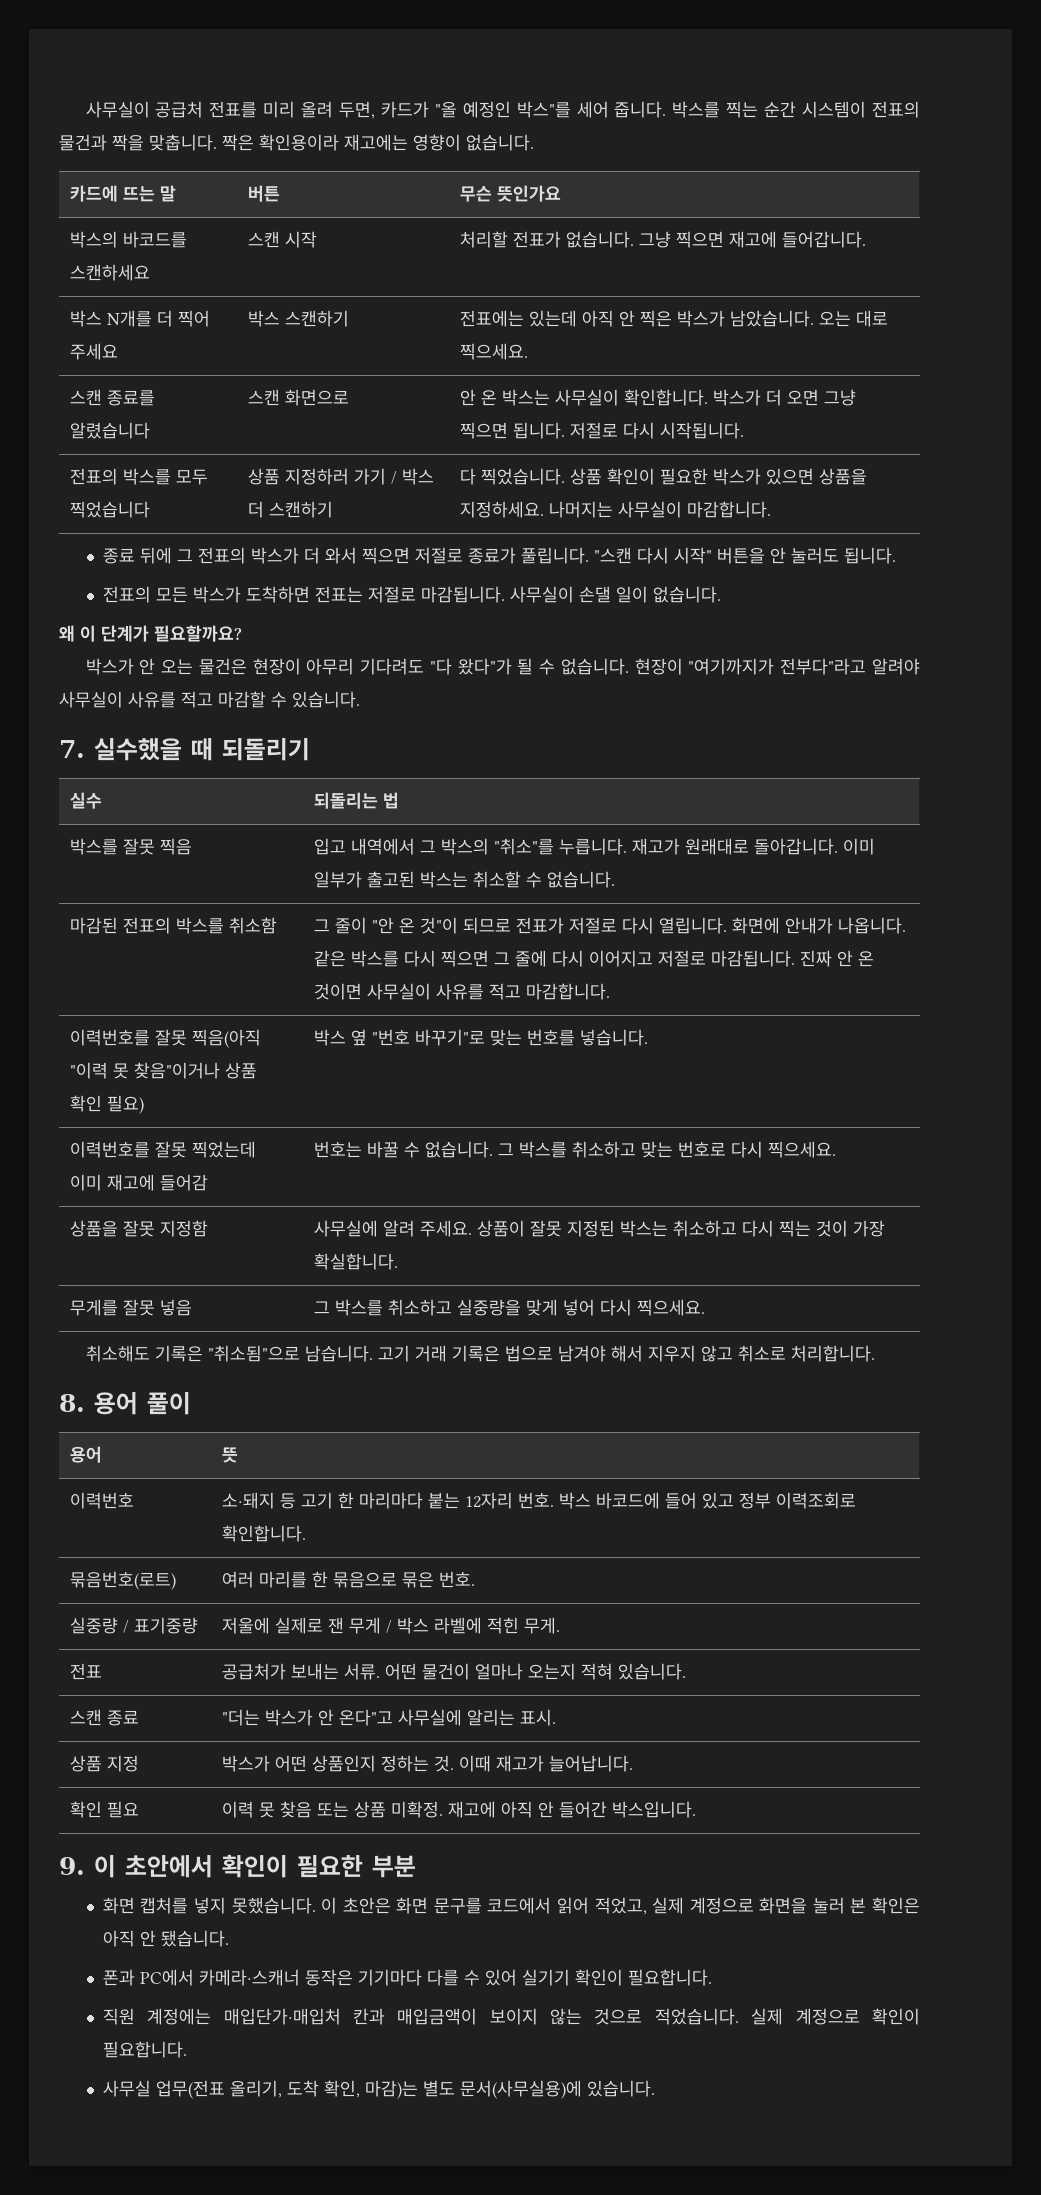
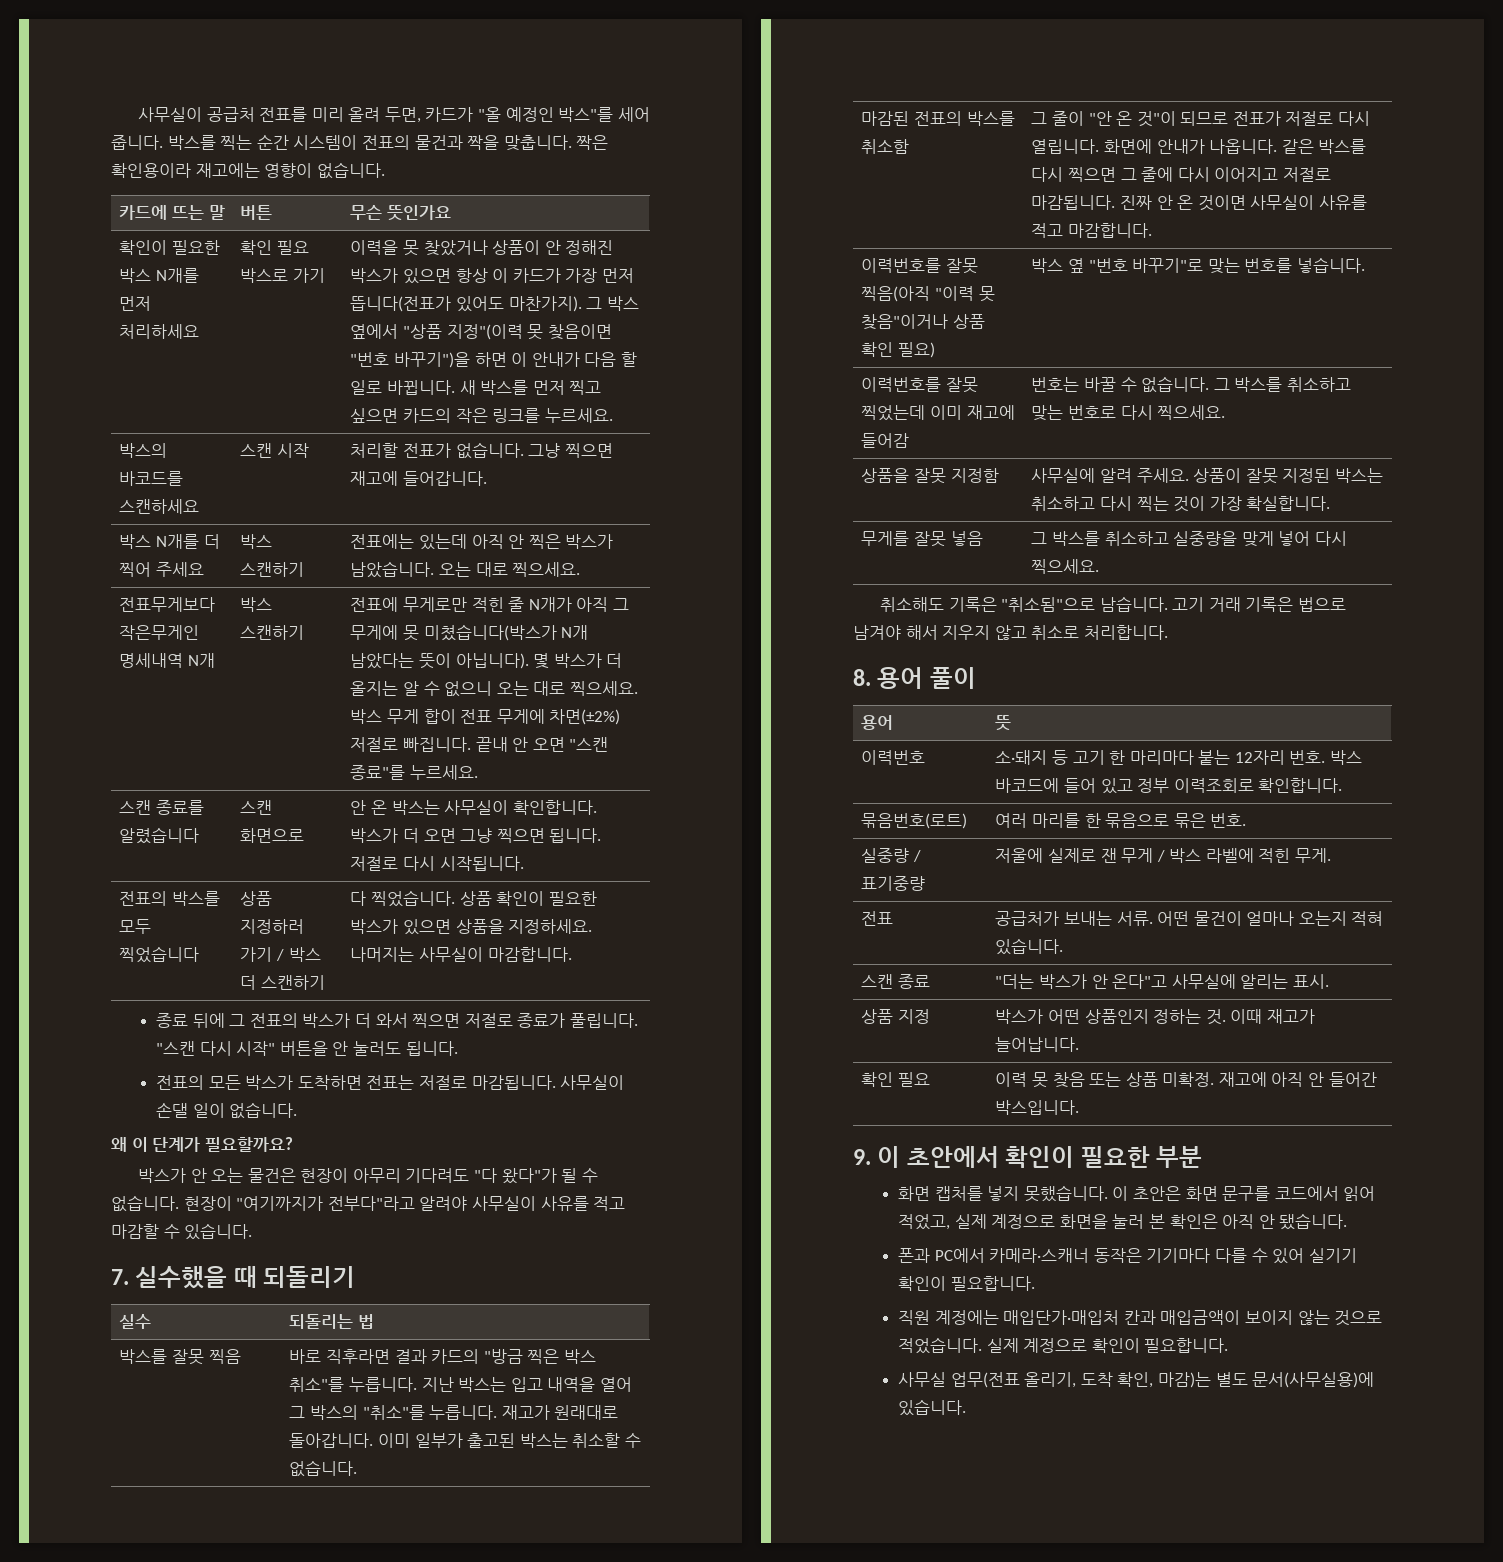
(562, 193) none -> [119,240,220,255] [119,268,199,283] [119,296,152,311] [119,324,200,339] [240,240,309,255] [240,268,325,283] [350,240,614,256] [350,268,634,284] [350,296,639,312] [350,324,612,340] [350,352,637,368] [350,380,602,395] [350,408,613,423] // 확인이 필요한 박스 N개를 먼저 처리하세요 | 확인 필요 박스로 가기 | 이력을 못 찾았거나 상품이 안 정해진 박스가 있으면 항상 이 카드가 가장 먼저 뜹니다(전표가 있어도 마찬가지). 그 박스 옆에서 "상품 지정"(이력 못 찾음이면 "번호 바꾸기")을 하면 이 안내가 다음 할 일로 바뀝니다. 새 박스를 먼저 찍고 싶으면 카드의 작은 링크를 누르세요.
(529, 351) none -> [119,597,216,612] [119,625,200,640] [119,653,215,668] [240,597,273,612] [240,625,305,640] [350,597,629,612] [350,624,589,641] [350,653,623,669] [350,681,638,697] [350,709,621,725] [350,737,609,752] [350,765,478,780] // 전표무게보다 작은무게인 명세내역 N개 | 박스 스캔하기 | 전표에 무게로만 적힌 줄 N개가 아직 그 무게에 못 미쳤습니다(박스가 N개 남았다는 뜻이 아닙니다). 몇 박스가 더 올지는 알 수 없으니 오는 대로 찍으세요. 박스 무게 합이 전표 무게에 차면(±2%) 저절로 빠집니다. 끝내 안 오면 "스캔 종료"를 누르세요.
[314,838,416,855] 입고 내역에서 -> [289,1349,596,1364] [289,1377,632,1392] 바로 직후라면 결과 카드의 "방금 찍은 박스 취소"를 누릅니다. 지난 박스는 입고 내역을 열어

